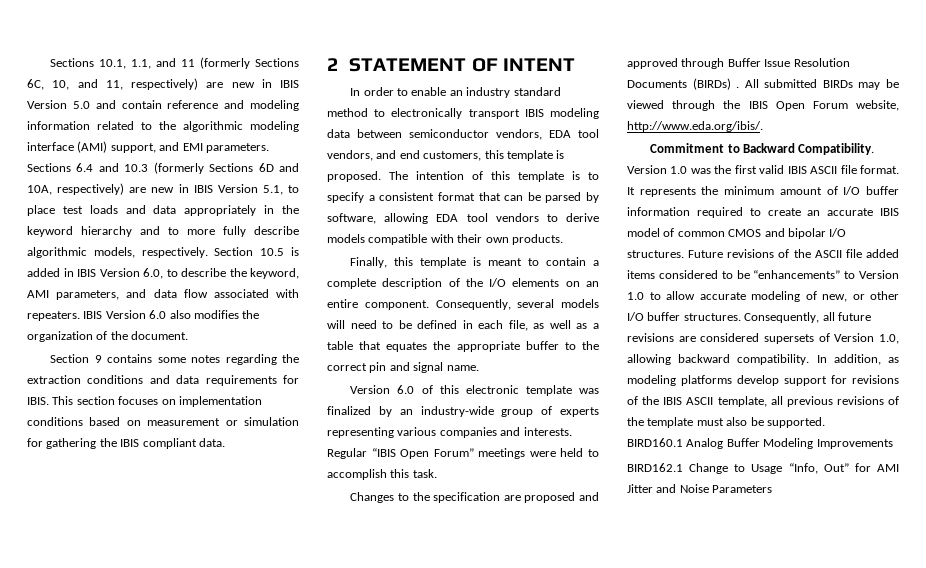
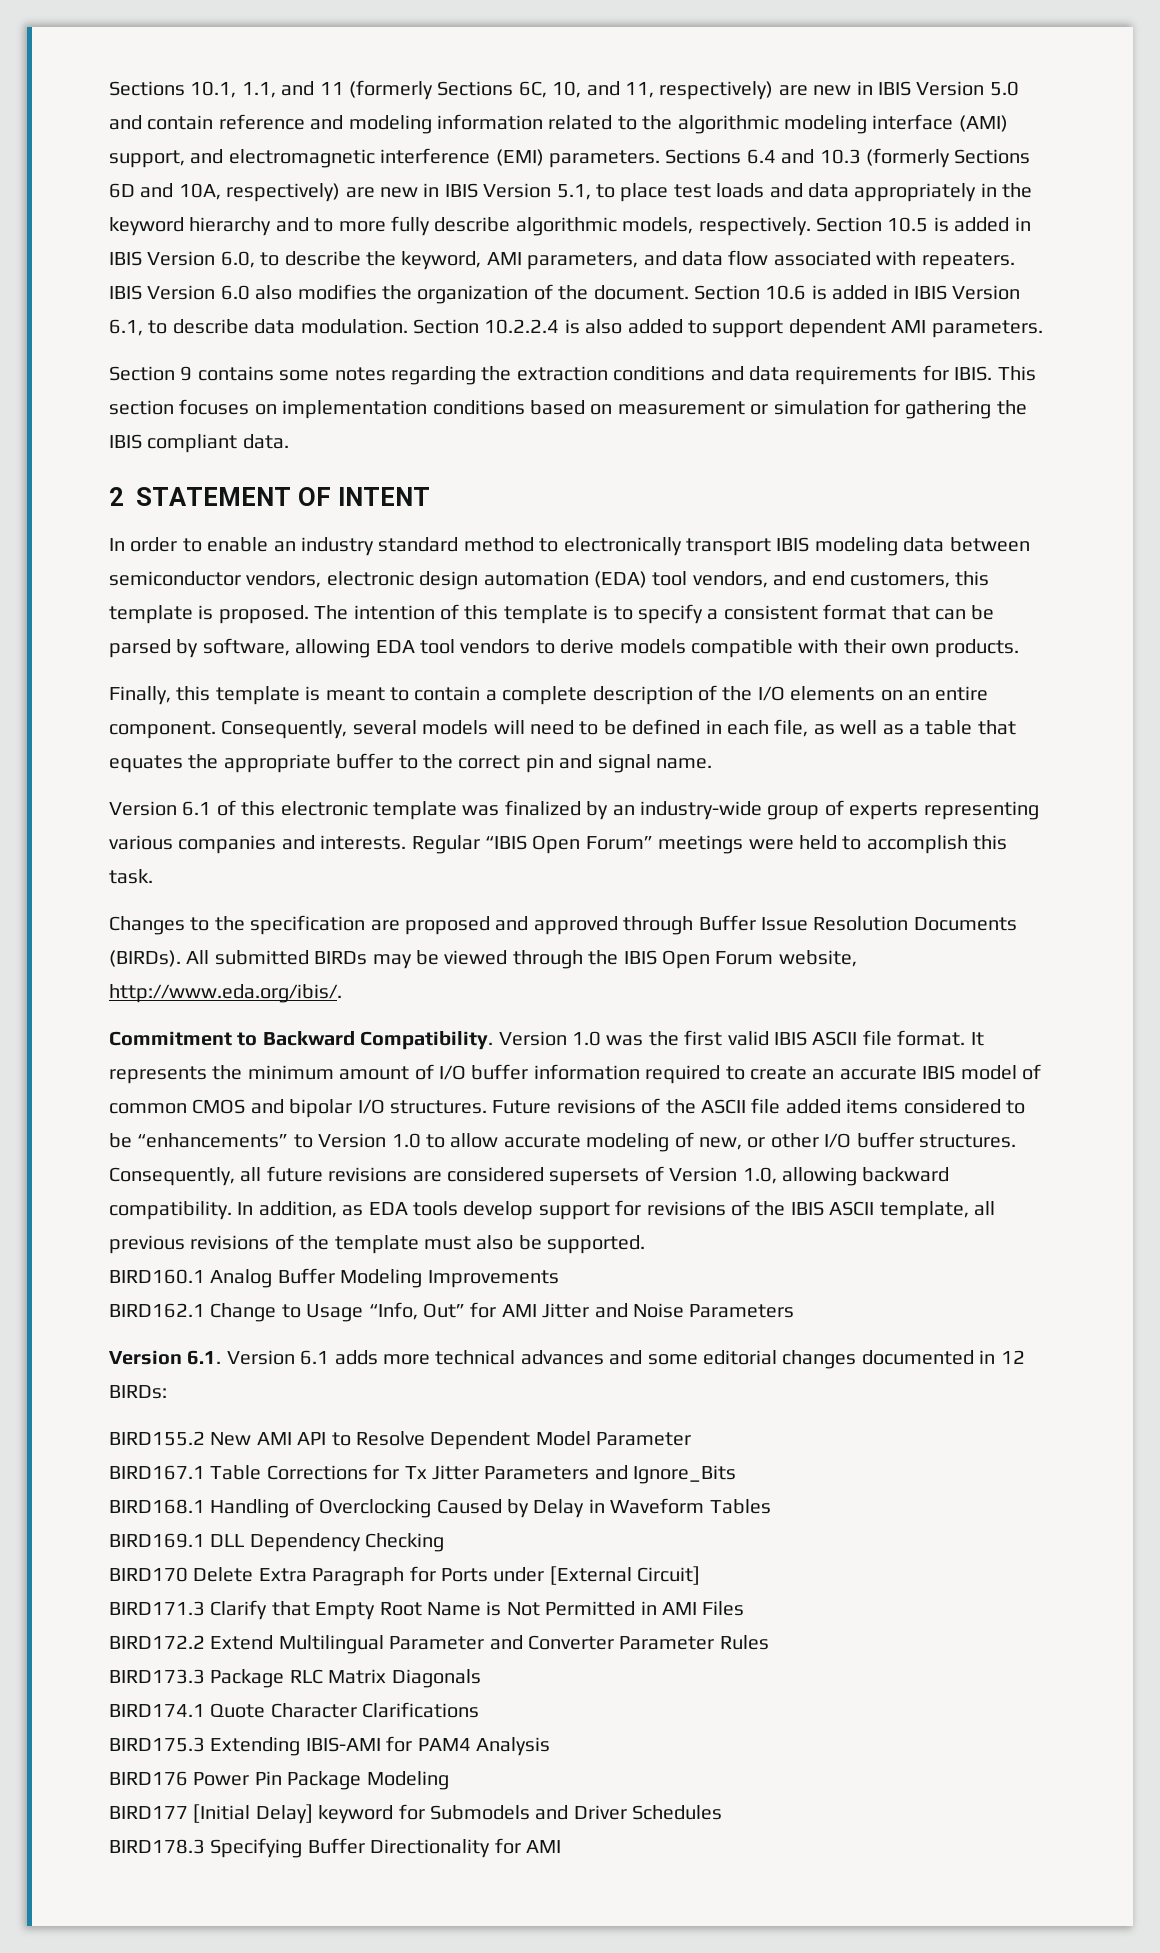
[182,143,203,151] EMI -> [228,148,544,168] electromagnetic interference (EMI)
(189, 335) none -> [693,285,1021,300] [109,319,1043,338] Section 10.6 is added in IBIS Version 6.1, to describe data modulation. Section 10.2.2.4 is also added to support dependent AMI parameters.
[549,130,571,138] EDA -> [326,571,647,590] electronic design automation (EDA)
[397,385,415,394] 6.0 -> [182,801,212,816] 6.1
[692,78,740,90] (BIRDs) . -> [109,950,181,967] (BIRDs).
[627,375,732,386] modeling platforms -> [368,1201,458,1216] EDA tools
(773, 489) none -> [109,1350,1025,1369] [109,1385,167,1399] [109,1431,692,1450] [109,1464,737,1484] [109,1498,771,1518] [109,1533,445,1552] [109,1566,701,1586] [109,1600,745,1620] [109,1635,769,1654] [109,1669,481,1688] [109,1702,480,1718] [109,1736,550,1756] [109,1771,449,1790] [109,1804,723,1824] [109,1838,561,1858] // Version 6.1. Version 6.1 adds more technical advances and some editorial changes documented in 12 BIRDs: // BIRD155.2 New AMI API to Resolve Dependent Model Parameter // BIRD167.1 Table Corrections for Tx Jitter Parameters and Ignore_Bits // BIRD168.1 Handling of Overclocking Caused by Delay in Waveform Tables // BIRD169.1 DLL Dependency Checking // BIRD170 Delete Extra Paragraph for Ports under [External Circuit] // BIRD171.3 Clarify that Empty Root Name is Not Permitted in AMI Files // BIRD172.2 Extend Multilingual Parameter and Converter Parameter Rules // BIRD173.3 Package RLC Matrix Diagonals // BIRD174.1 Quote Character Clarifications // BIRD175.3 Extending IBIS-AMI for PAM4 Analysis // BIRD176 Power Pin Package Modeling // BIRD177 [Initial Delay] keyword for Submodels and Driver Schedules // BIRD178.3 Specifying Buffer Directionality for AMI

